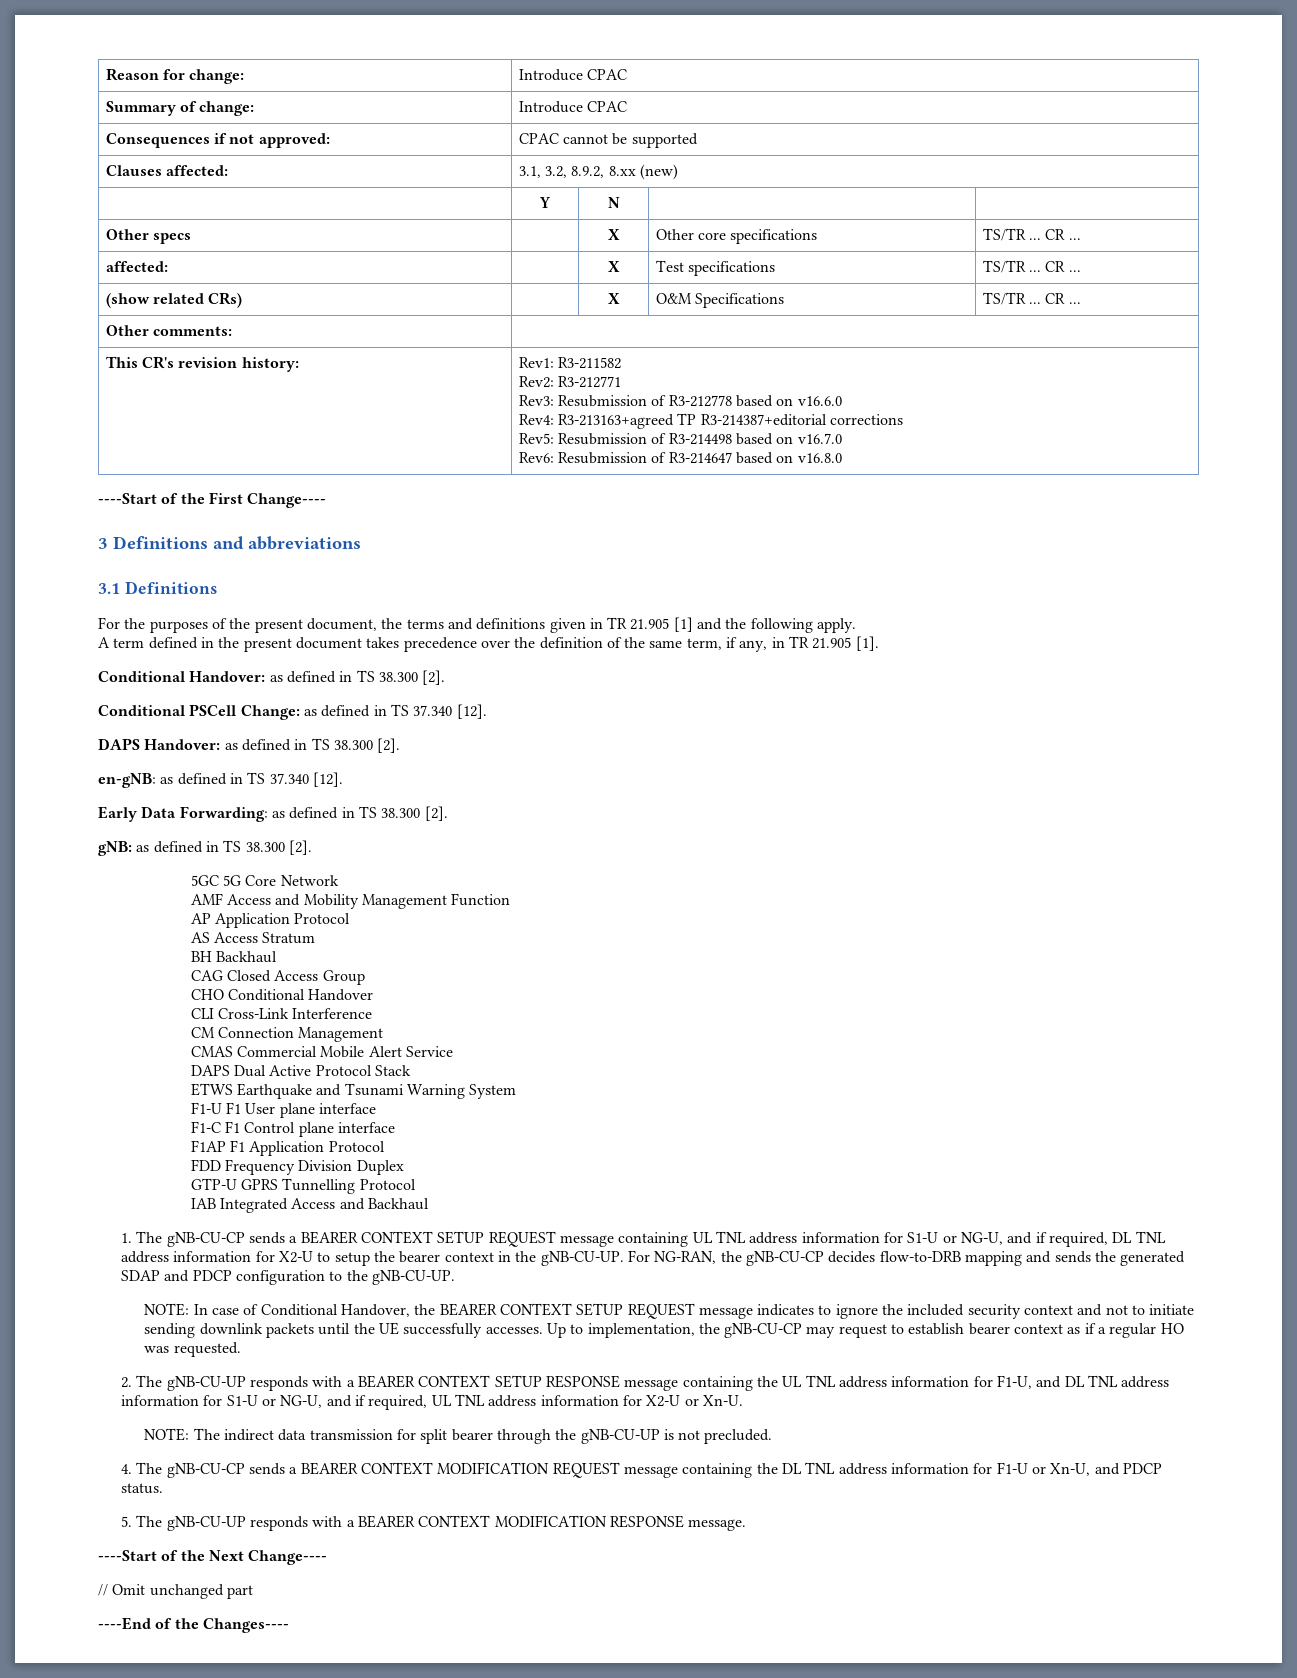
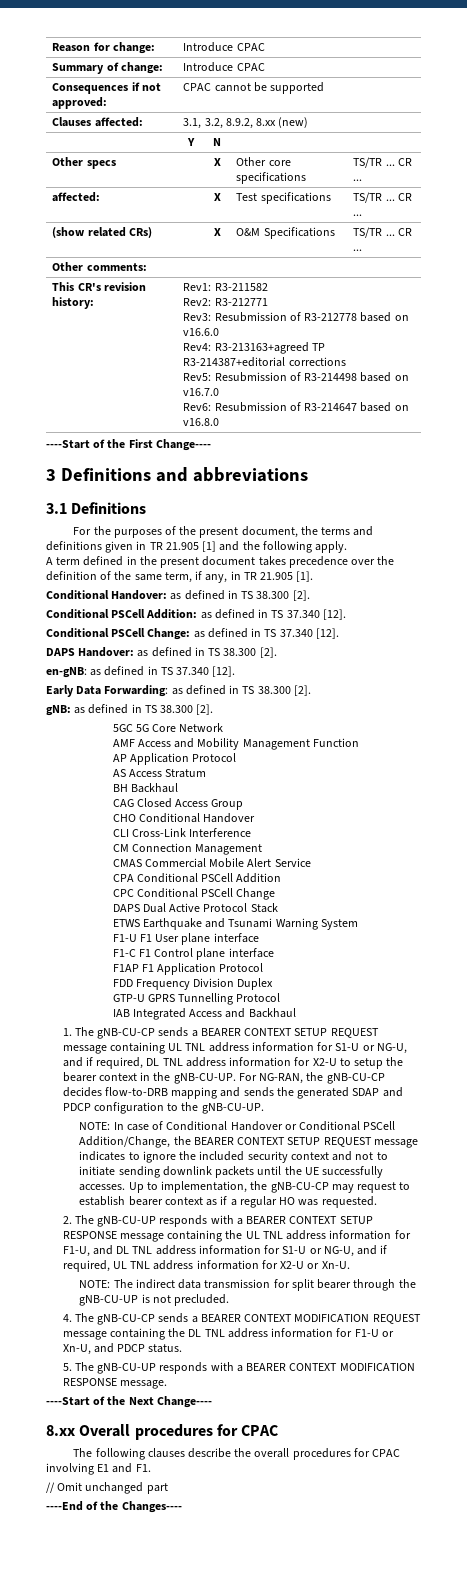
(446, 677) none -> [46,609,346,620] // Conditional PSCell Addition: as defined in TS 37.340 [12].
(453, 1051) none -> [112,873,282,883] [112,888,276,900] // CPA Conditional PSCell Addition // CPC Conditional PSCell Change
[340,1304,410,1317] Handover, -> [230,1121,396,1131] [79,1136,171,1148] Handover or Conditional PSCell Addition/Change,
(328, 1557) none -> [46,1424,279,1440] [73,1448,401,1460] [46,1463,151,1475] // 8.xx Overall procedures for CPAC // The following clauses describe the overall procedures for CPAC involving E1 and F1.

